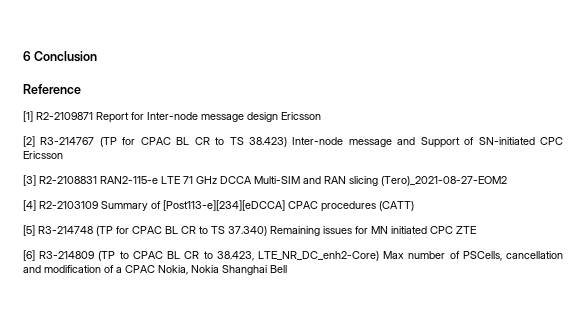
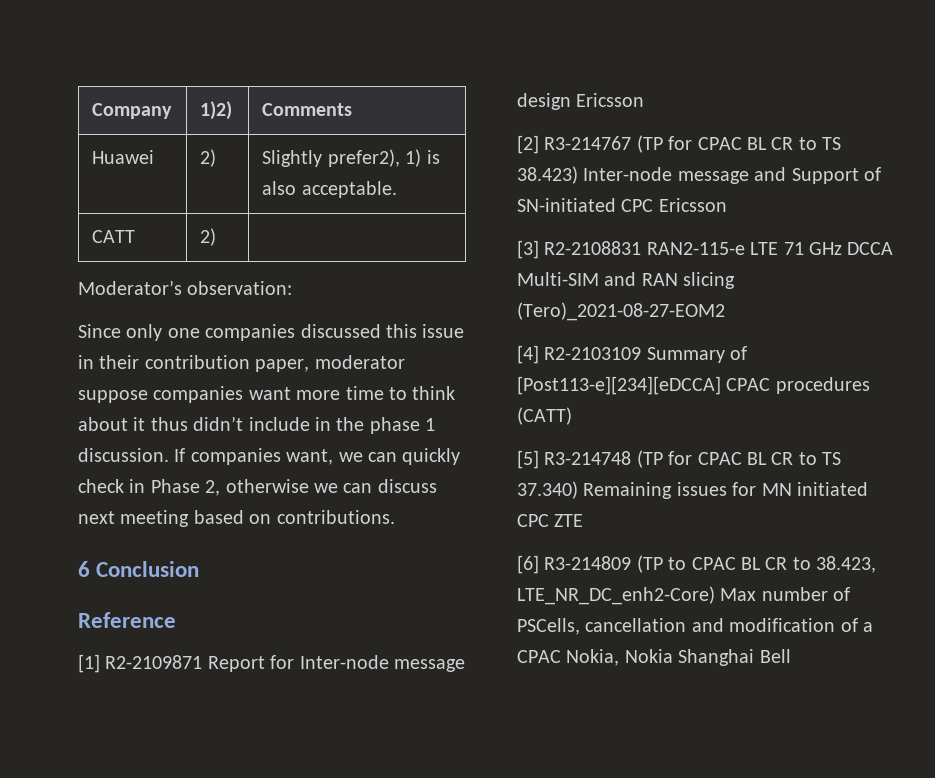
(23, 56) none -> [92,103,173,119] [200,101,233,120] [262,103,353,116] [92,150,155,164] [200,149,217,167] [262,149,440,167] [262,181,397,198] [92,230,136,243] [200,228,217,246] [78,280,293,295] [78,324,465,341] [78,355,405,372] [78,386,456,403] [78,416,436,434] [78,448,461,465] [78,479,437,496] [78,510,395,527] Company | 1)2) | Comments // Huawei | 2) | Slightly prefer2), 1) is also acceptable. // CATT | 2) | // Moderator’s observation: // Since only one companies discussed this issue in their contribution paper, moderator suppose companies want more time to think about it thus didn’t include in the phase 1 discussion. If companies want, we can quickly check in Phase 2, otherwise we can discuss next meeting based on contributions. //

